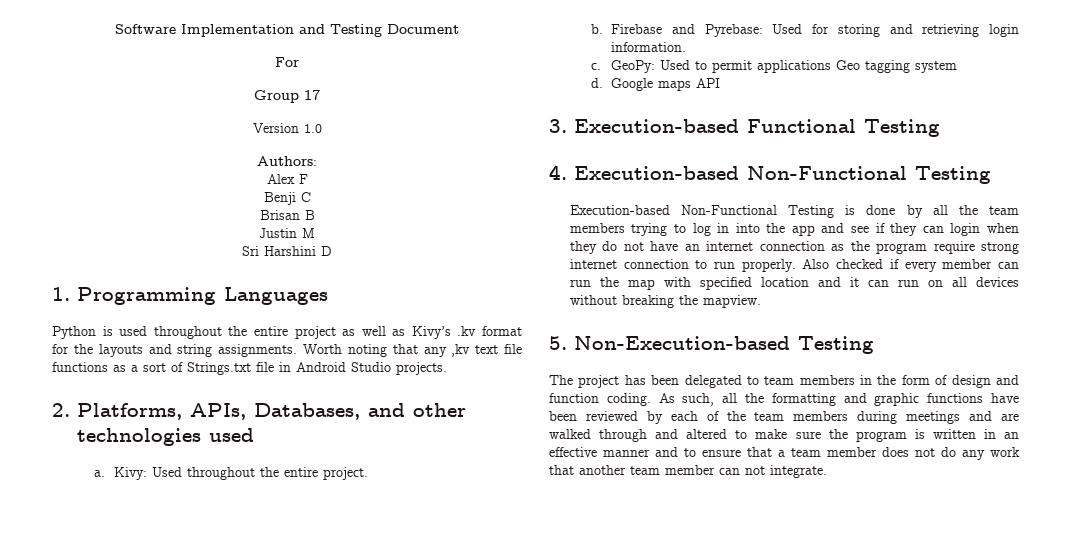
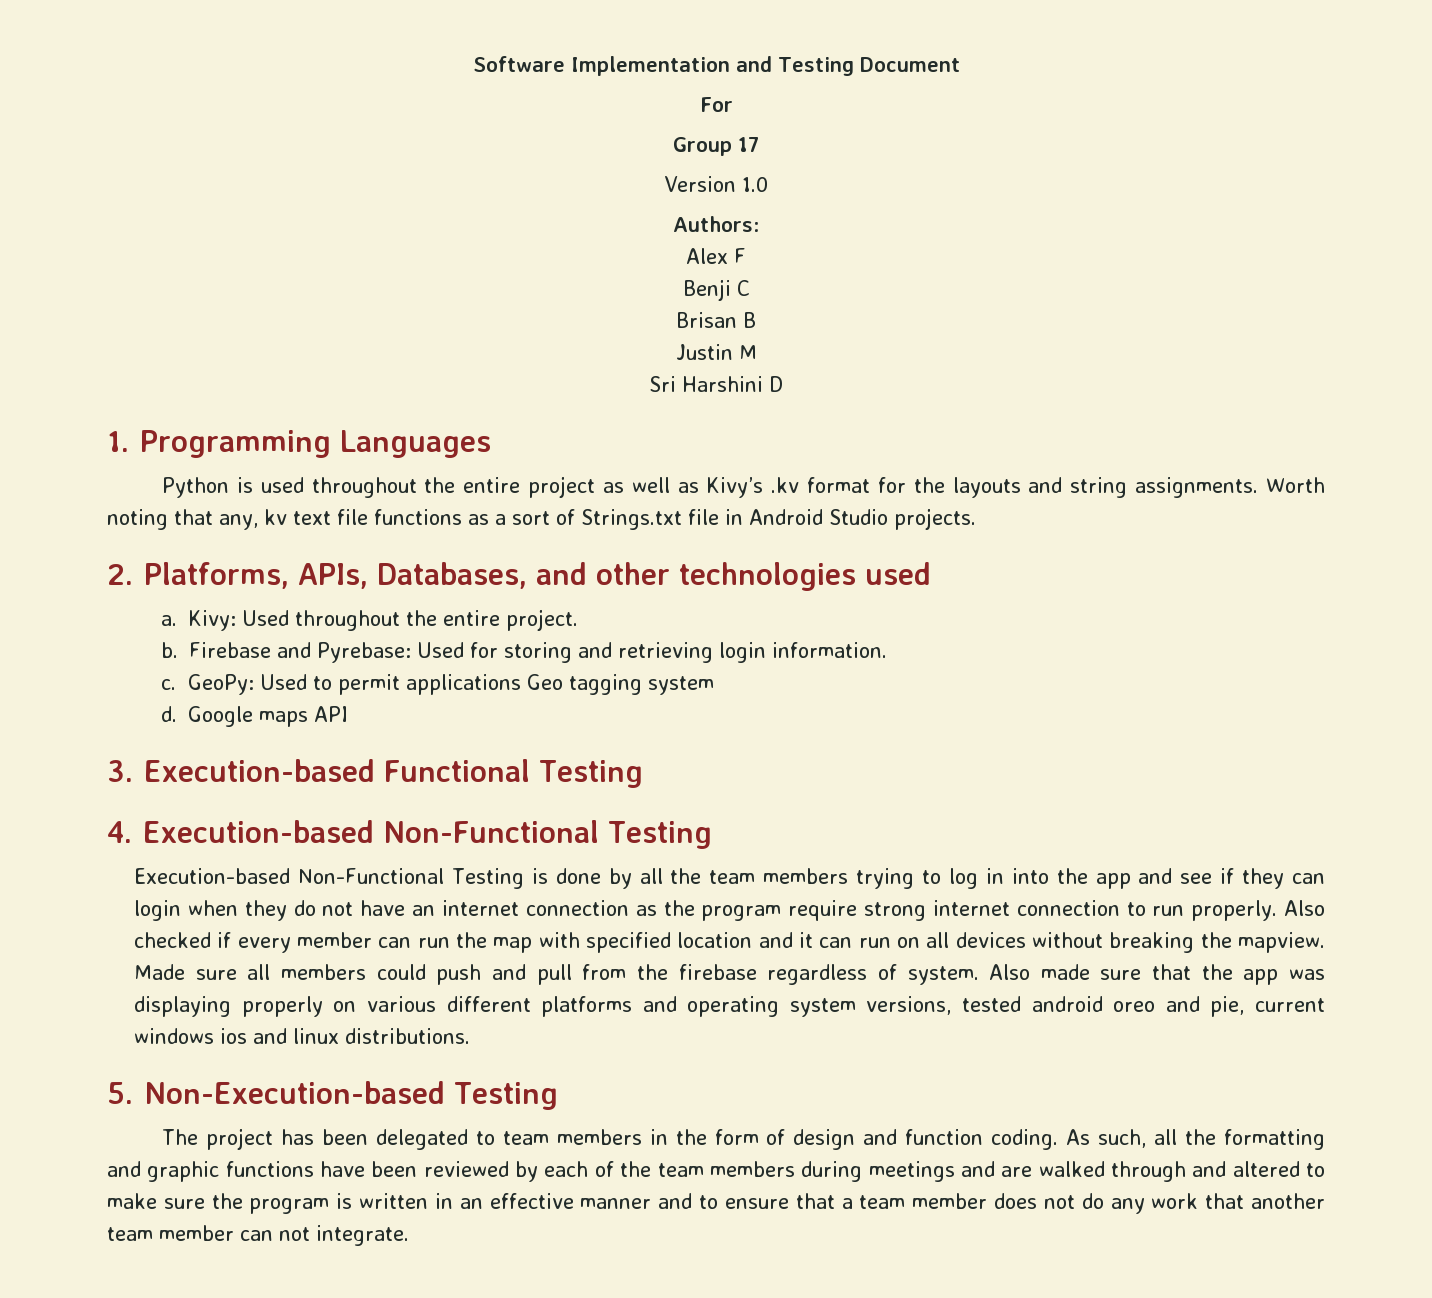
[423,344,471,357] any ,kv -> [219,509,287,530] any, kv
(761, 301) none -> [134,964,1325,985] [134,996,1325,1017] [134,1028,471,1044] Made sure all members could push and pull from the firebase regardless of system. Also made sure that the app was displaying properly on various different platforms and operating system versions, tested android oreo and pie, current windows ios and linux distributions.

